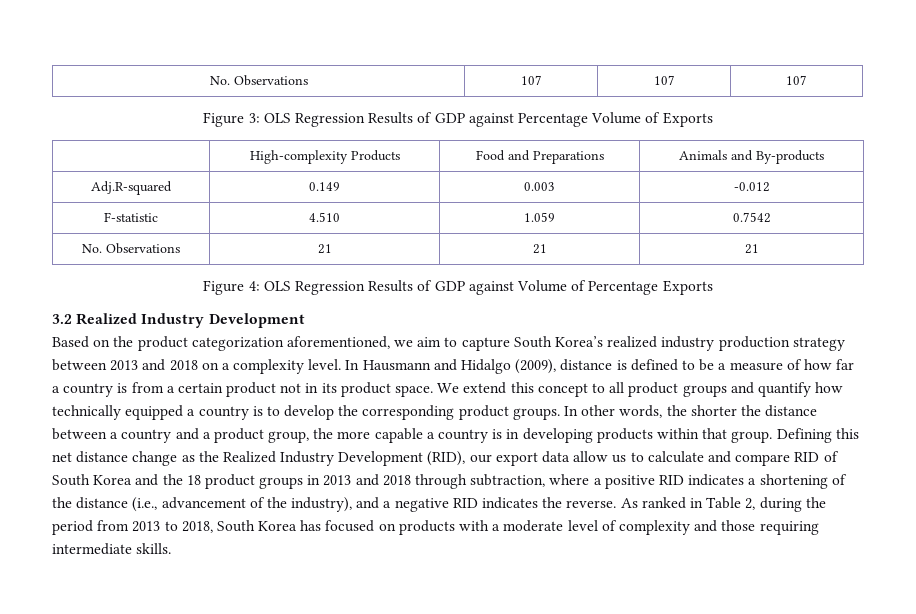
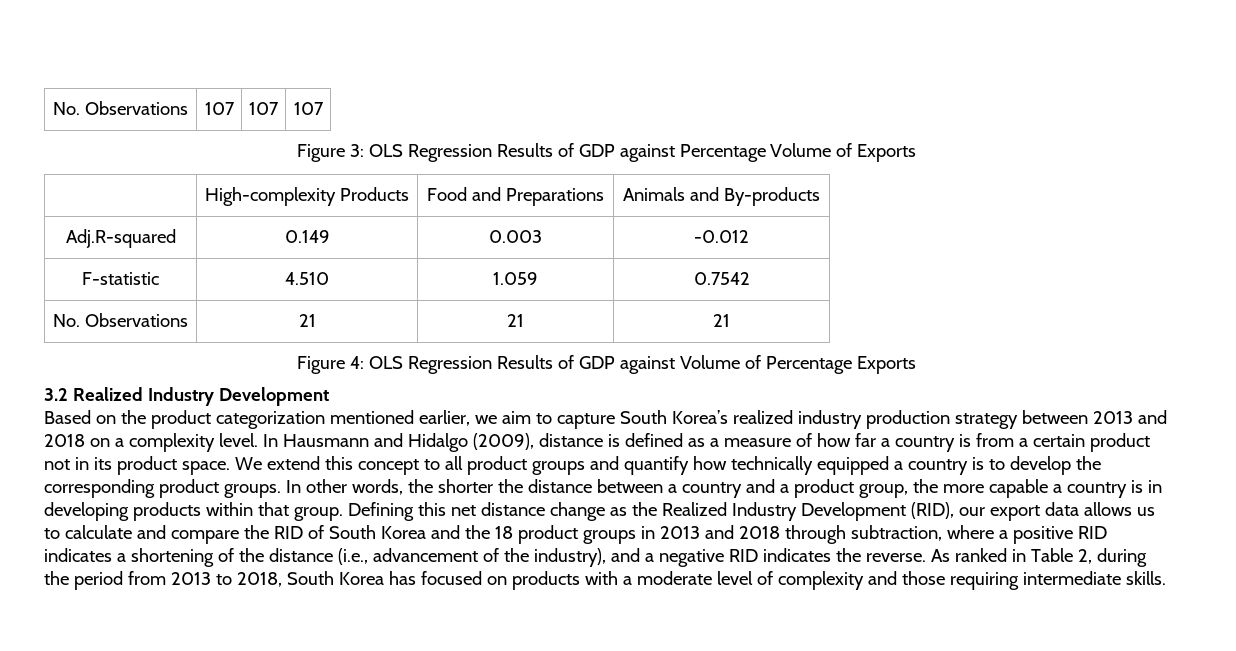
[286,336,390,349] aforementioned, -> [329,410,470,426] mentioned earlier,
[681,359,715,371] to be -> [687,438,705,447] as
[573,451,609,462] allow -> [1083,502,1132,516] allows
(791, 460) none -> [243,525,269,539] the

